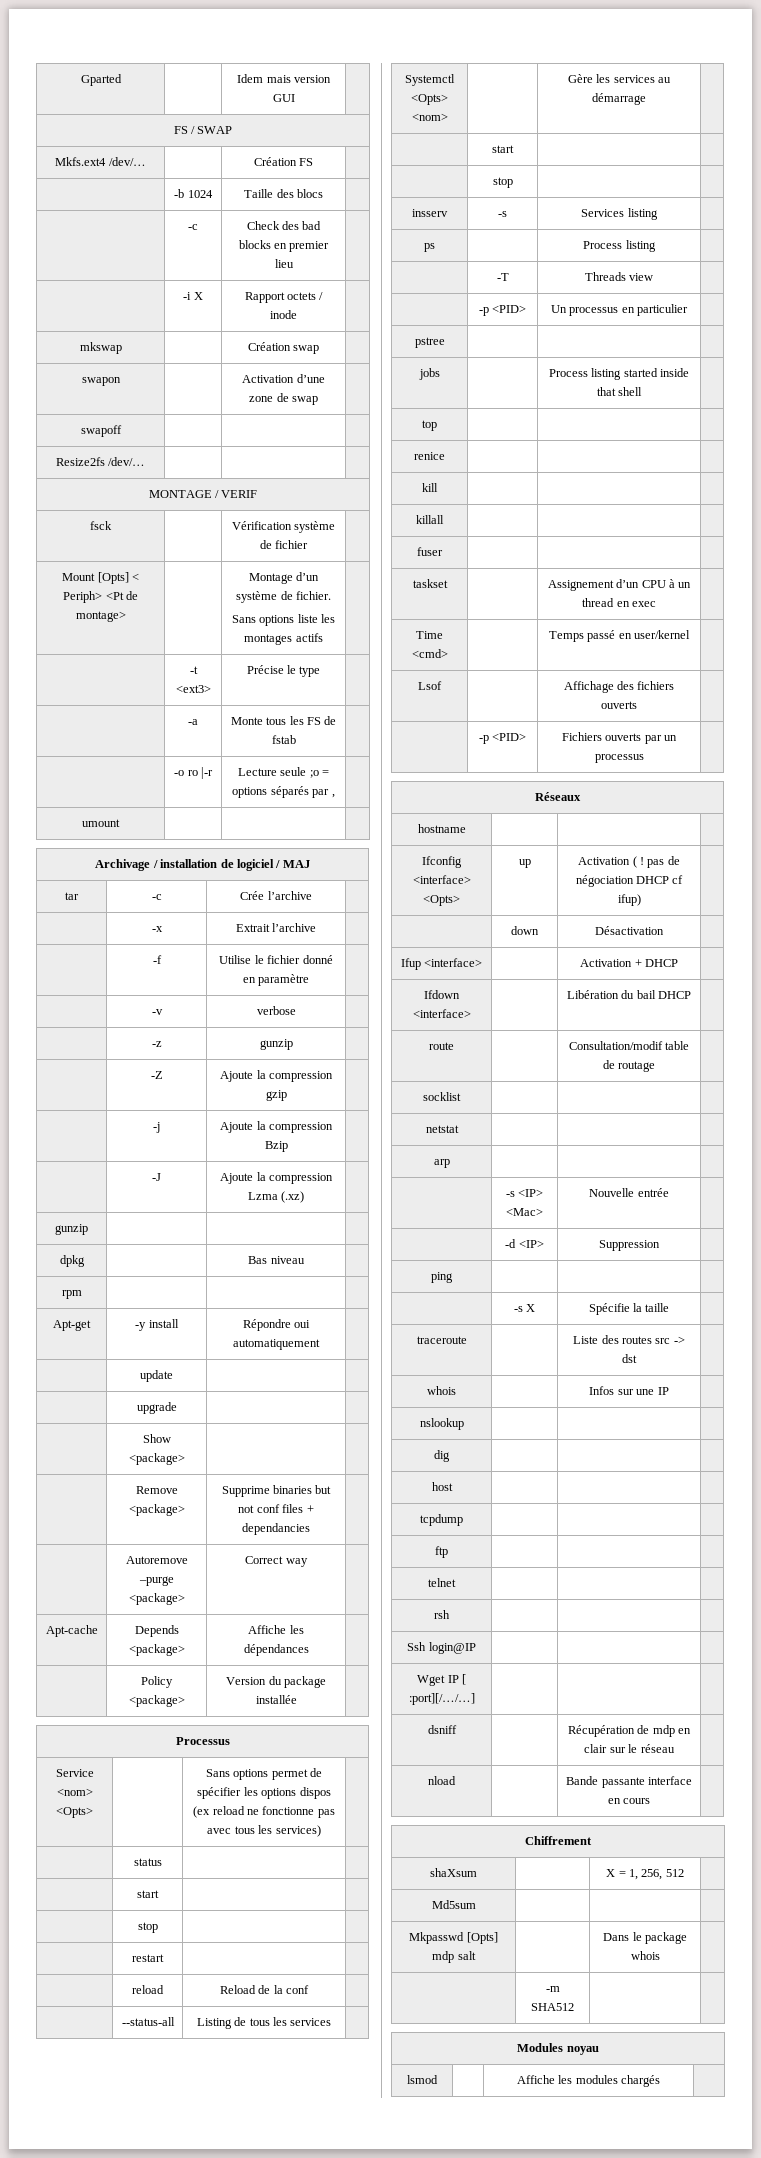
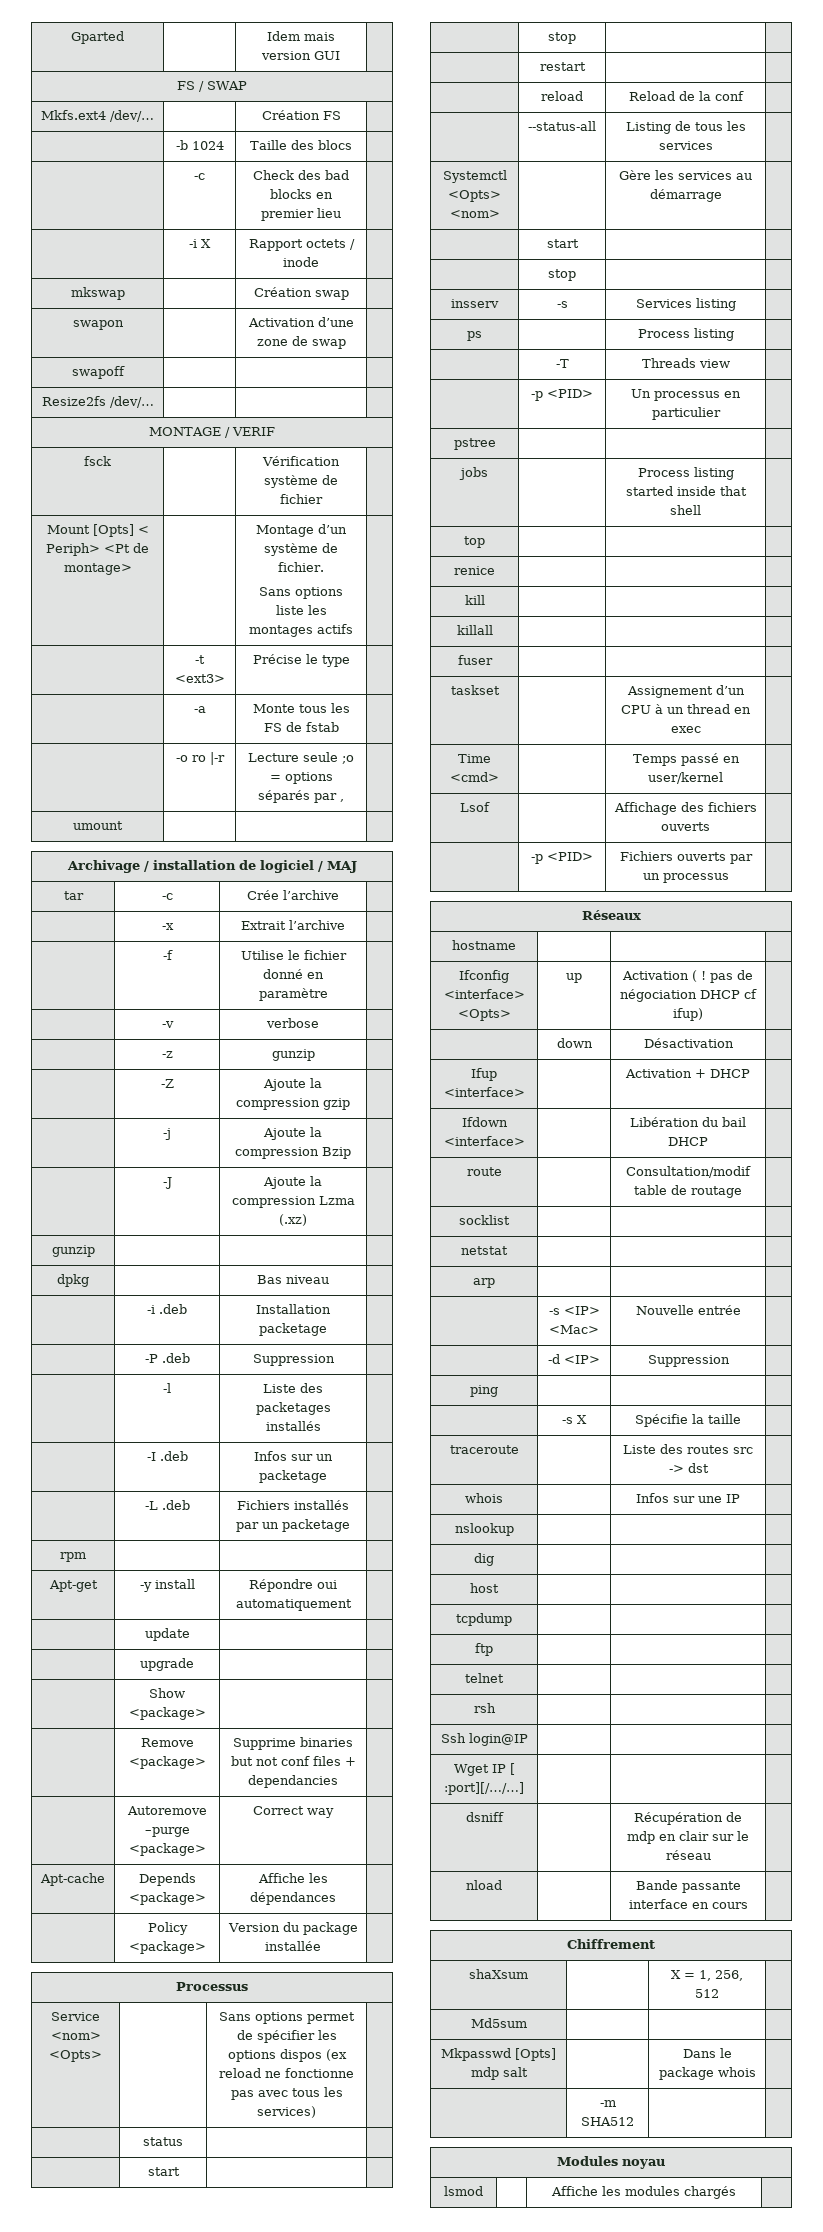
(305, 1260) none -> [147,1304,187,1314] [256,1304,331,1314] [259,1323,327,1336] [144,1353,190,1363] [252,1354,335,1366] [163,1383,171,1393] [263,1383,323,1393] [255,1402,331,1415] [265,1421,321,1431] [146,1451,188,1461] [254,1451,333,1461] [259,1470,327,1483] [144,1500,190,1510] [237,1500,349,1510] [236,1519,350,1532] // | -i .deb | Installation packetage | // | -P .deb | Suppression | // | -l | Liste des packetages installés | // | -I .deb | Infos sur un packetage | // | -L .deb | Fichiers installés par un packetage |

